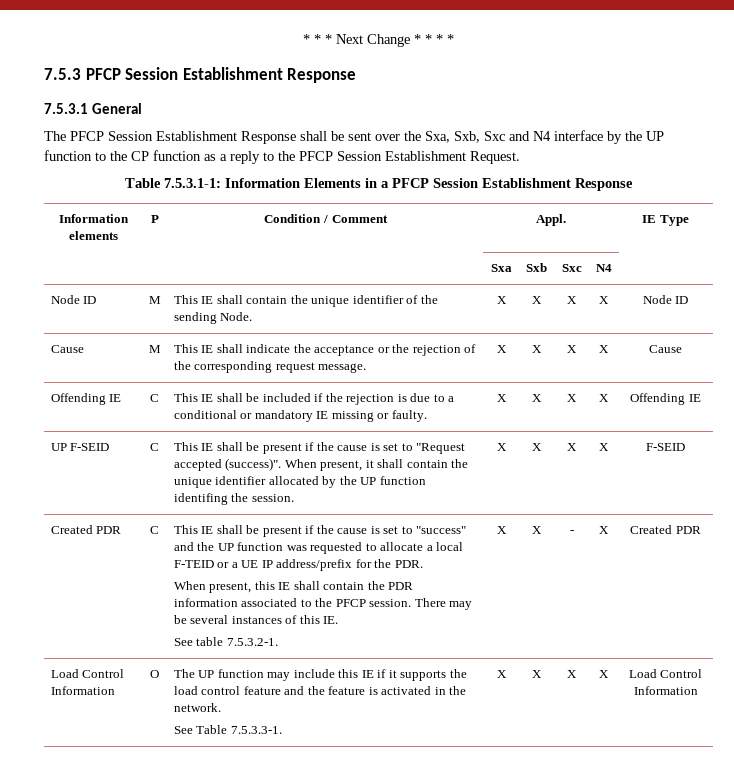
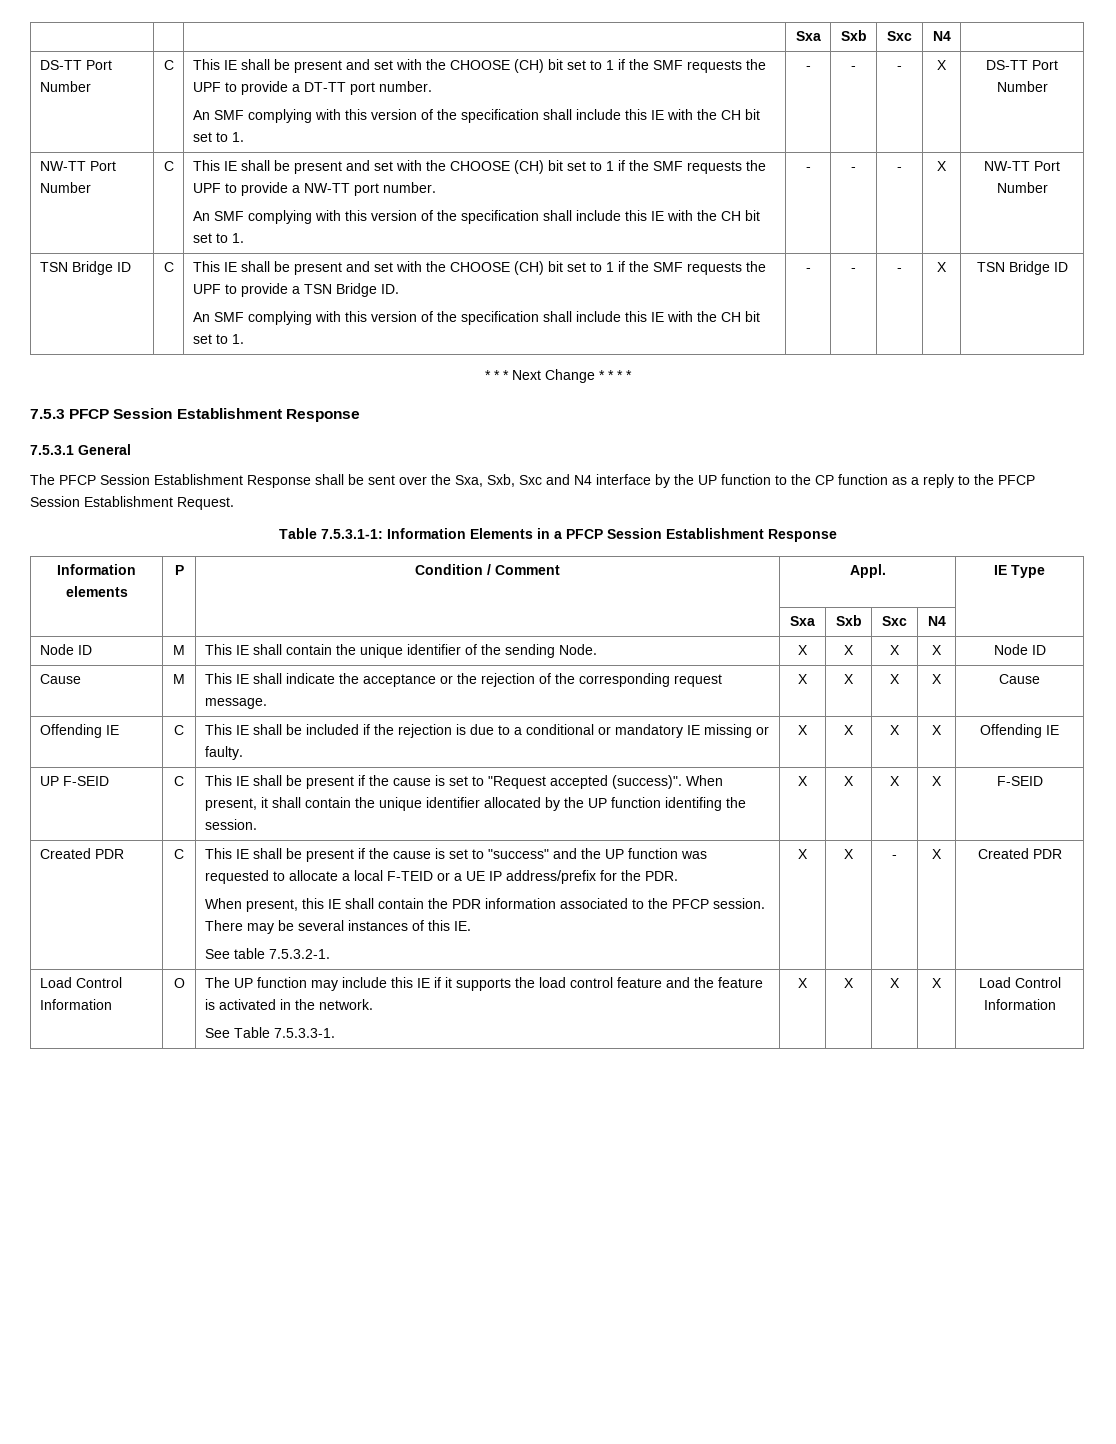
(303, 39) none -> [795,31,821,41] [840,30,867,41] [887,31,912,41] [932,31,951,41] [39,60,112,70] [39,81,91,92] [163,60,174,70] [192,59,766,73] [192,81,432,95] [192,109,760,123] [192,132,244,142] [805,66,811,70] [851,66,856,70] [897,66,902,70] [937,60,947,70] [986,60,1058,70] [996,81,1048,92] [39,161,116,171] [39,182,91,193] [163,161,174,171] [192,160,766,174] [192,182,436,196] [192,210,760,224] [192,233,244,243] [805,167,811,171] [851,167,856,171] [897,167,902,171] [937,161,947,171] [984,161,1060,171] [996,182,1048,193] [39,261,131,275] [163,262,174,272] [192,261,766,275] [192,283,399,297] [192,311,760,325] [192,334,244,344] [805,268,811,272] [851,268,856,272] [897,268,902,272] [937,262,947,272] [976,261,1068,275] | | | Sxa | Sxb | Sxc | N4 | // DS-TT Port Number | C | This IE shall be present and set with the CHOOSE (CH) bit set to 1 if the SMF requests the UPF to provide a DT-TT port number. // An SMF complying with this version of the specification shall include this IE with the CH bit set to 1. | - | - | - | X | DS-TT Port Number // NW-TT Port Number | C | This IE shall be present and set with the CHOOSE (CH) bit set to 1 if the SMF requests the UPF to provide a NW-TT port number. // An SMF complying with this version of the specification shall include this IE with the CH bit set to 1. | - | - | - | X | NW-TT Port Number // TSN Bridge ID | C | This IE shall be present and set with the CHOOSE (CH) bit set to 1 if the SMF requests the UPF to provide a TSN Bridge ID. // An SMF complying with this version of the specification shall include this IE with the CH bit set to 1. | - | - | - | X | TSN Bridge ID //

